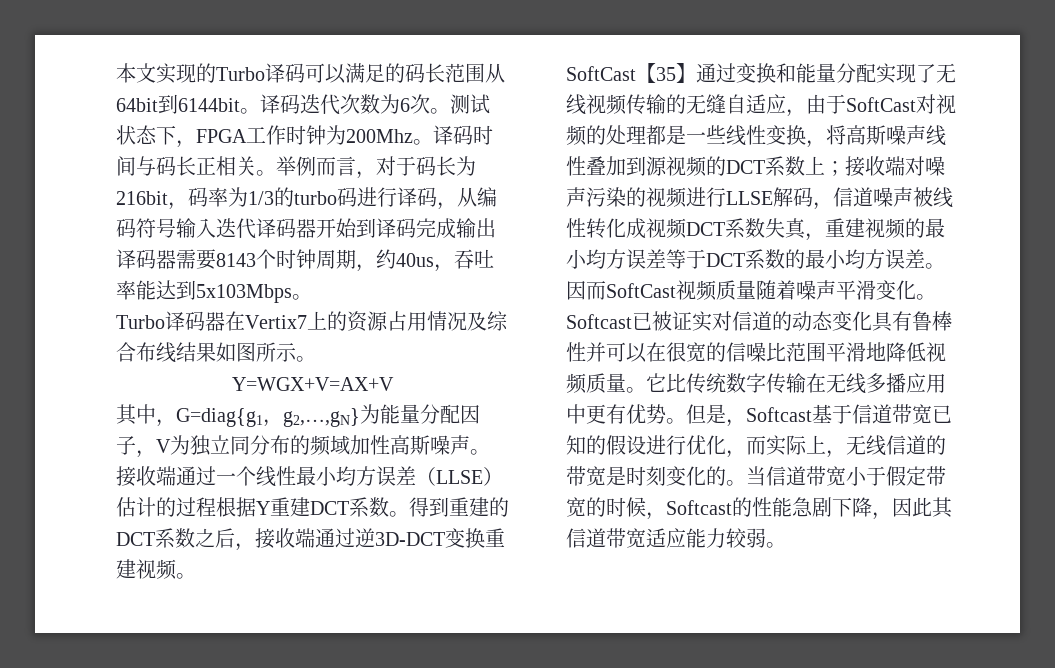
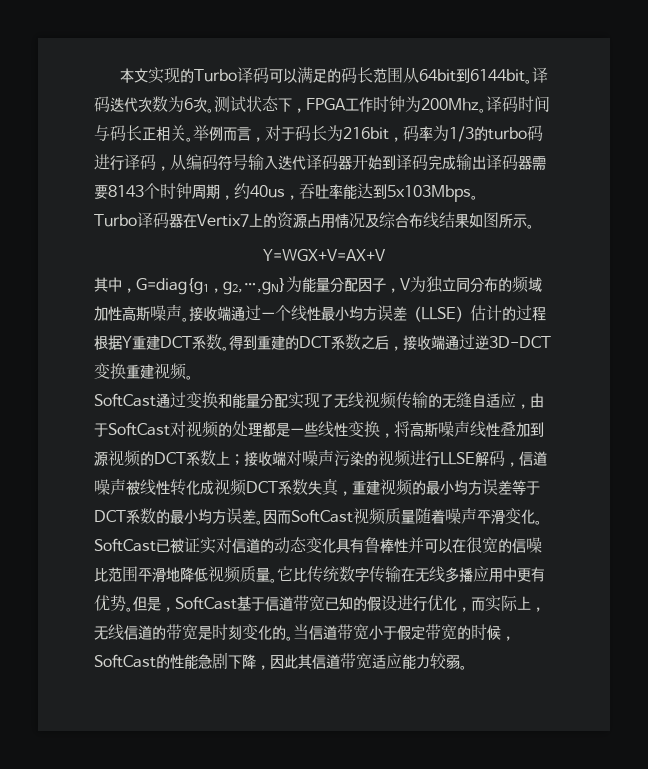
[636,63,696,83] 【35】 -> (156, 400) none
[566,314,632,329] Softcast -> [94,538,156,552] SoftCast
[746,407,812,422] Softcast -> [175,596,237,610] SoftCast
[666,500,732,515] Softcast -> [94,654,156,668] SoftCast

